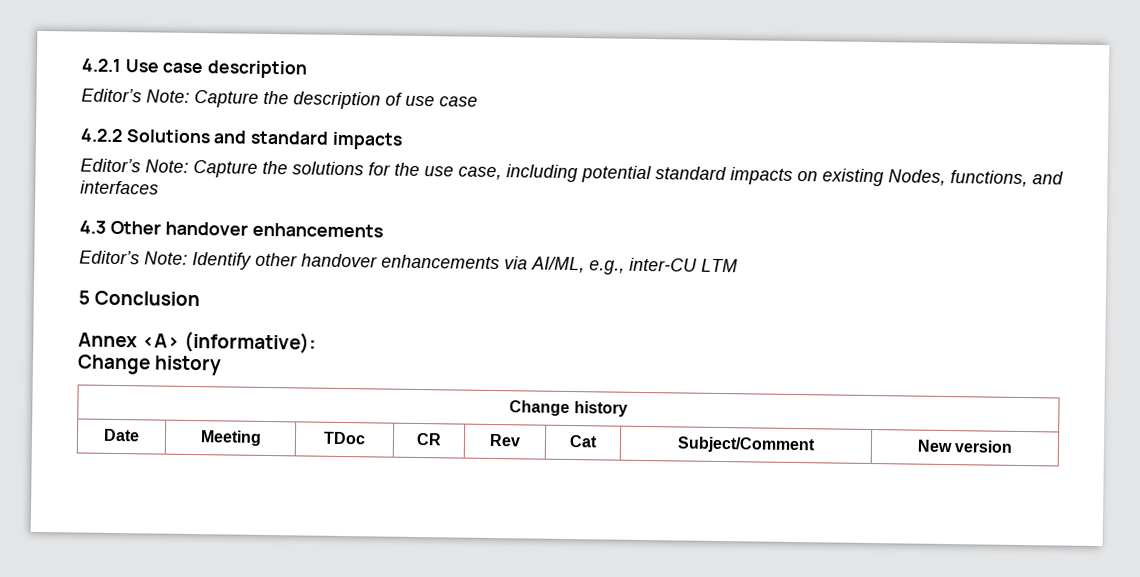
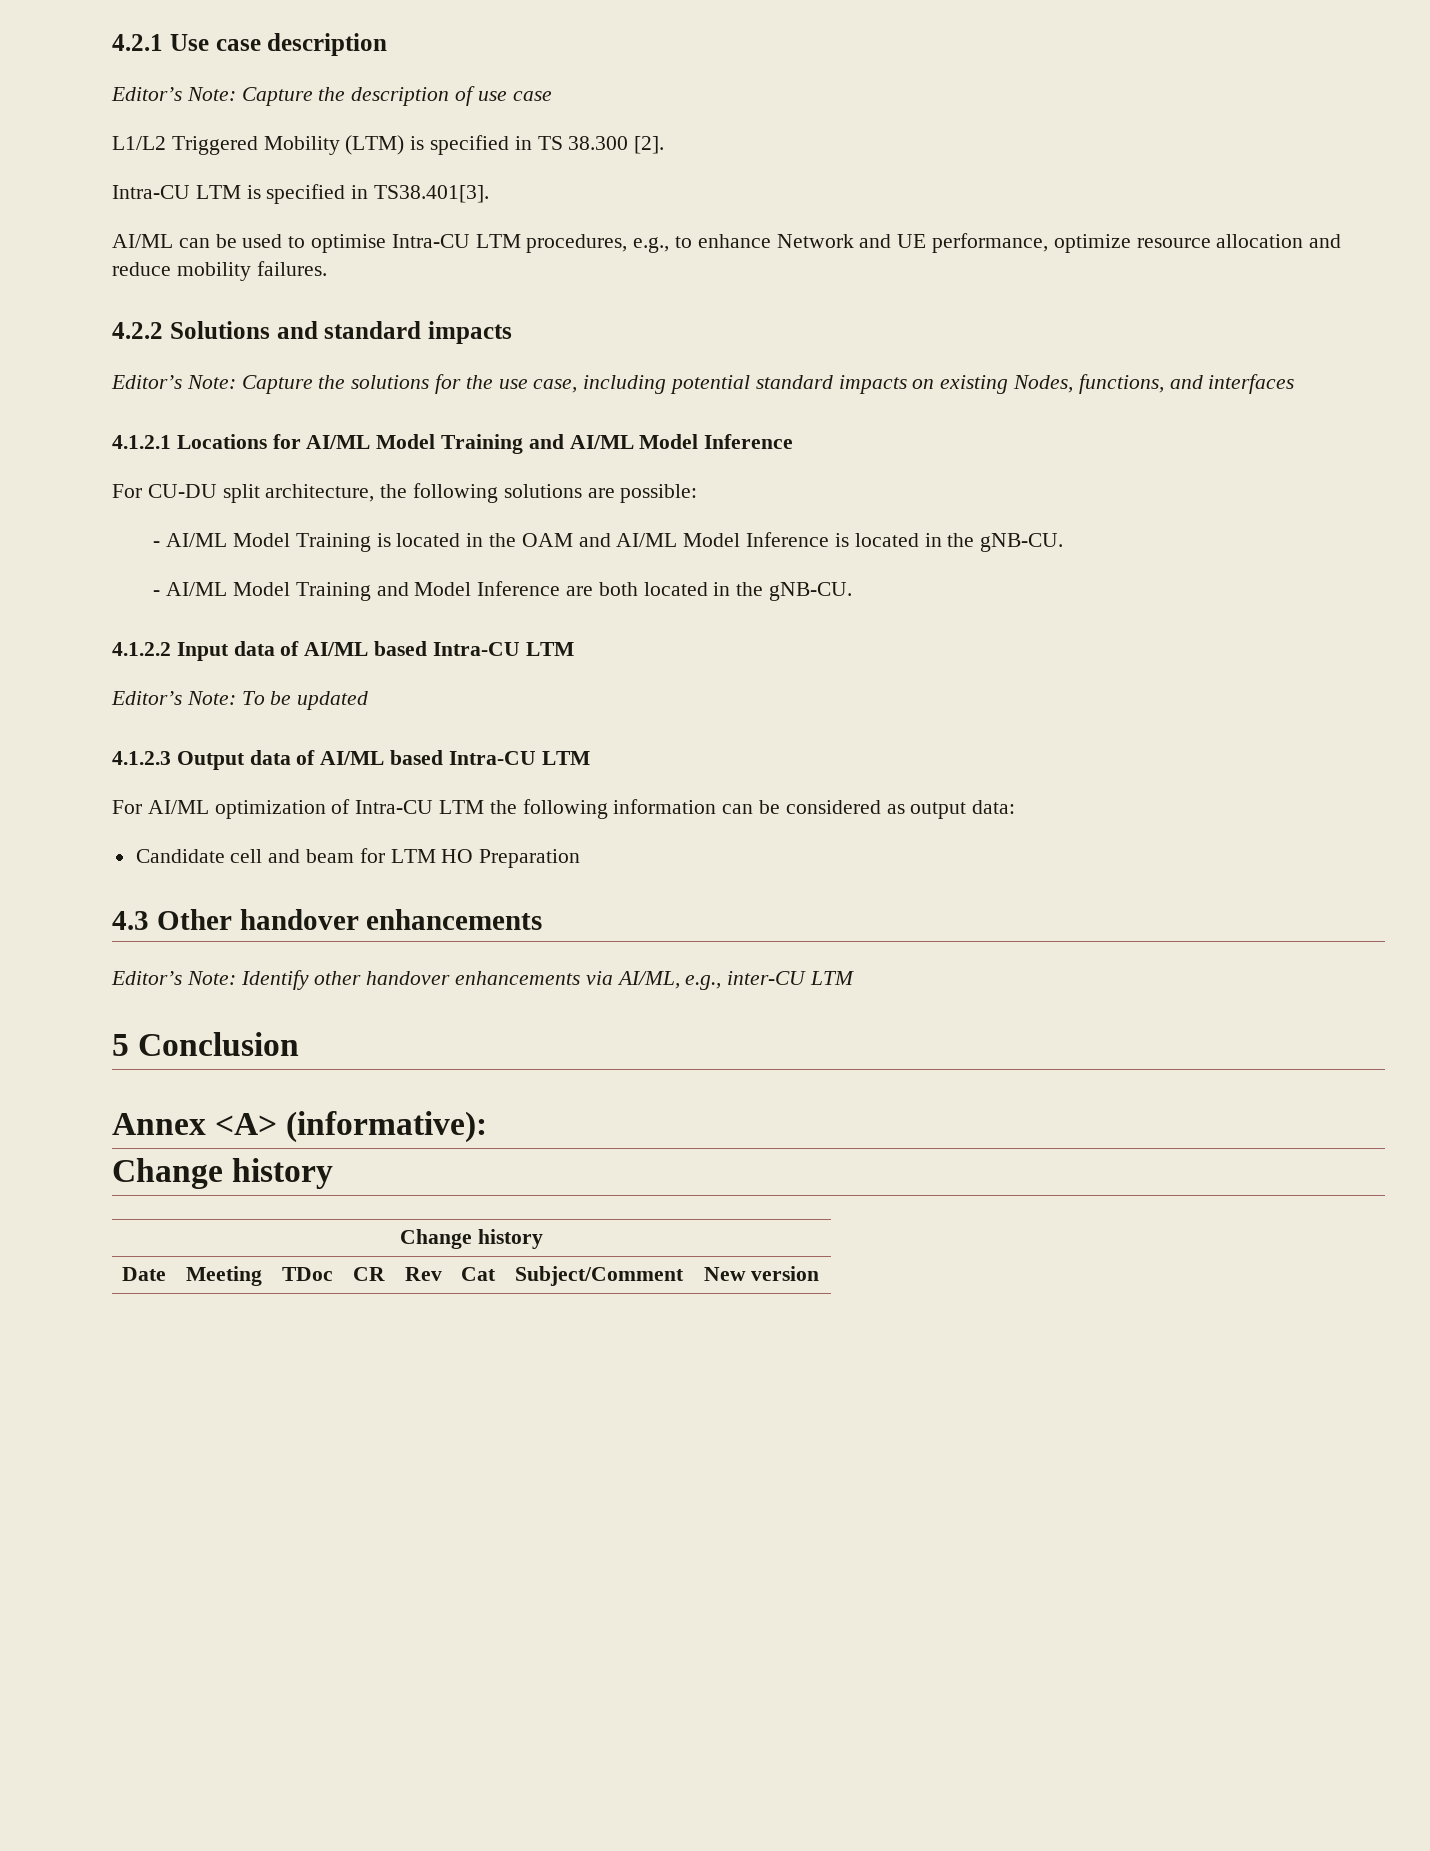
(478, 101) none -> [112,135,665,155] [112,184,490,204] [112,233,1342,253] [112,261,327,281] // L1/L2 Triggered Mobility (LTM) is specified in TS 38.300 [2]. // Intra-CU LTM is specified in TS38.401[3]. // AI/ML can be used to optimise Intra-CU LTM procedures, e.g., to enhance Network and UE performance, optimize resource allocation and reduce mobility failures.
(159, 187) none -> [112,434,794,454] [112,483,698,503] [153,532,1064,552] [153,581,853,601] [112,641,574,661] [111,691,369,710] [112,750,590,770] [112,799,1016,819] [135,848,581,868] // 4.1.2.1 Locations for AI/ML Model Training and AI/ML Model Inference // For CU-DU split architecture, the following solutions are possible: // - AI/ML Model Training is located in the OAM and AI/ML Model Inference is located in the gNB-CU. // - AI/ML Model Training and Model Inference are both located in the gNB-CU. // 4.1.2.2 Input data of AI/ML based Intra-CU LTM // Editor’s Note: To be updated // 4.1.2.3 Output data of AI/ML based Intra-CU LTM // For AI/ML optimization of Intra-CU LTM the following information can be considered as output data: // Candidate cell and beam for LTM HO Preparation

